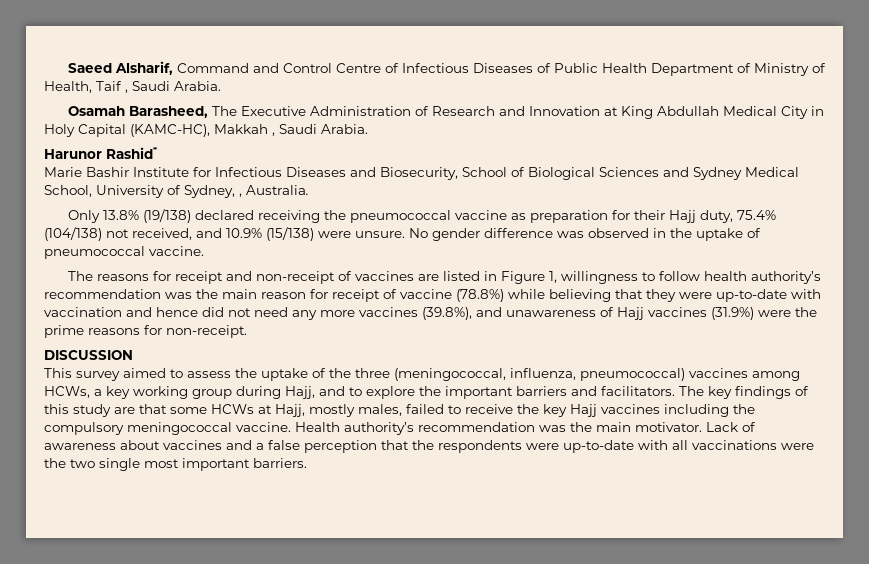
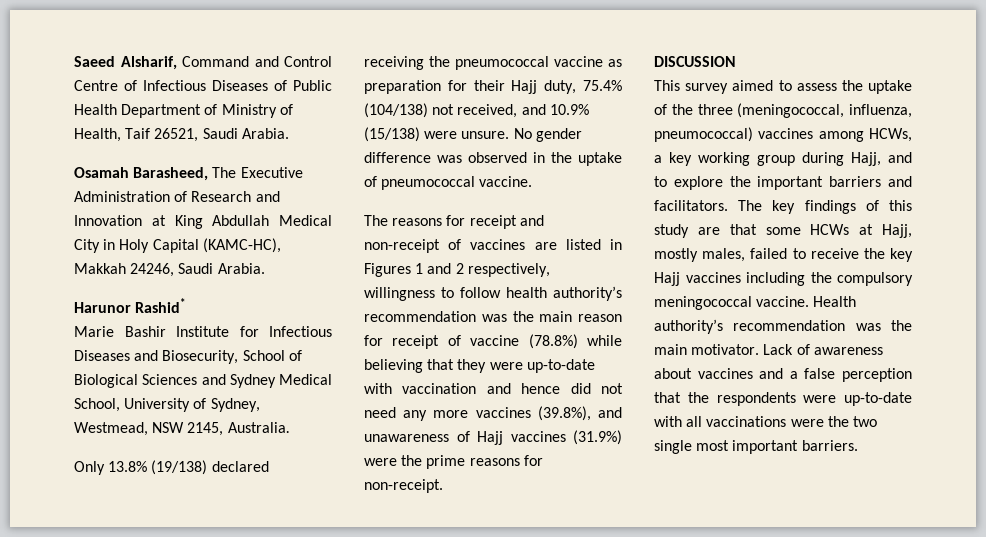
[125,89,128,93] , -> [154,128,199,142] 26521,
[272,132,275,136] , -> [130,263,175,277] 24246,
[239,193,242,197] , -> [74,422,224,436] Westmead, NSW 2145,
[500,271,557,284] Figure 1, -> [364,263,550,277] Figures 1 and 2 respectively,

